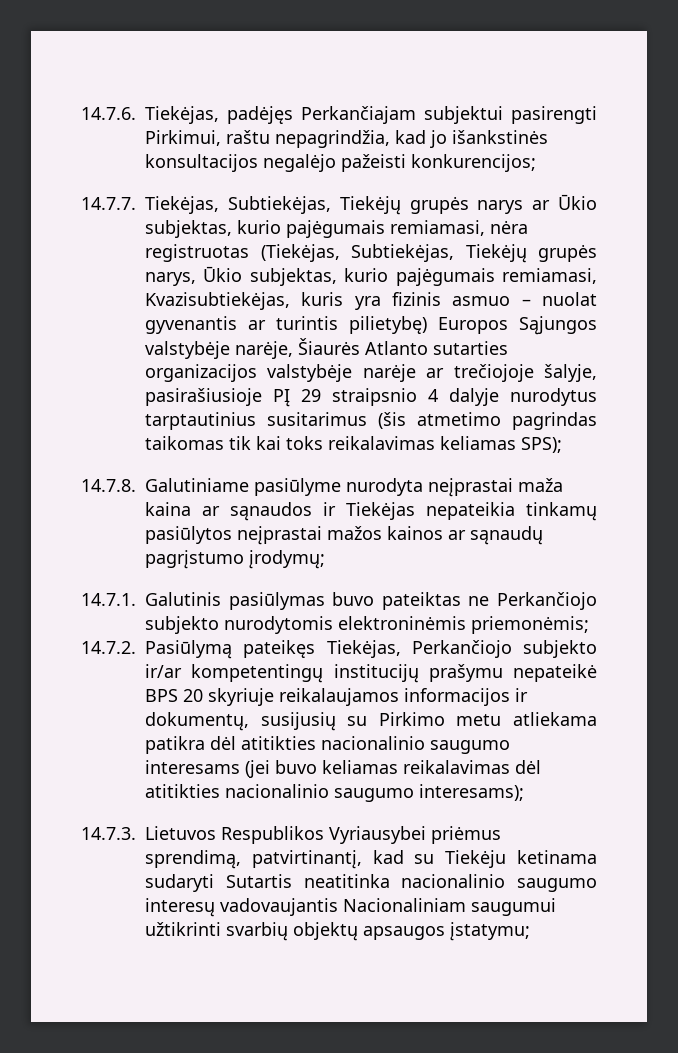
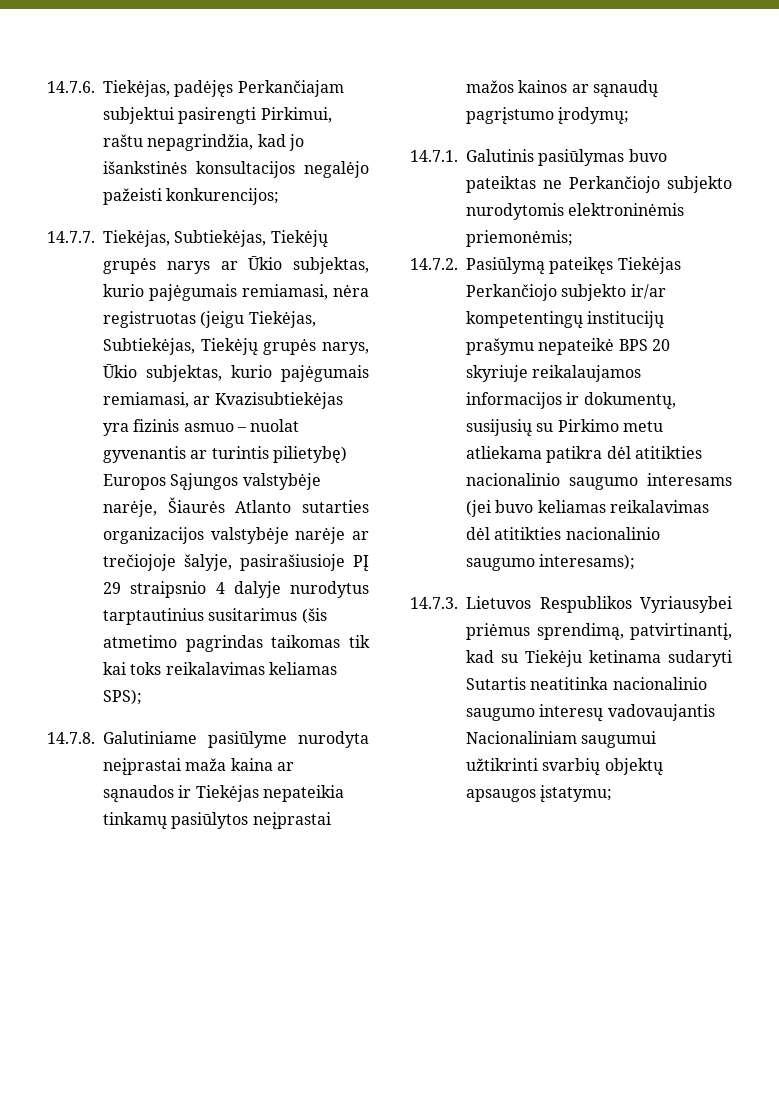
[260,244,340,262] (Tiekėjas, -> [200,311,316,328] (jeigu Tiekėjas,
[145,292,344,310] Kvazisubtiekėjas, kuris -> [193,392,343,409] ar Kvazisubtiekėjas
[326,640,401,658] Tiekėjas, -> [617,257,681,274] Tiekėjas

